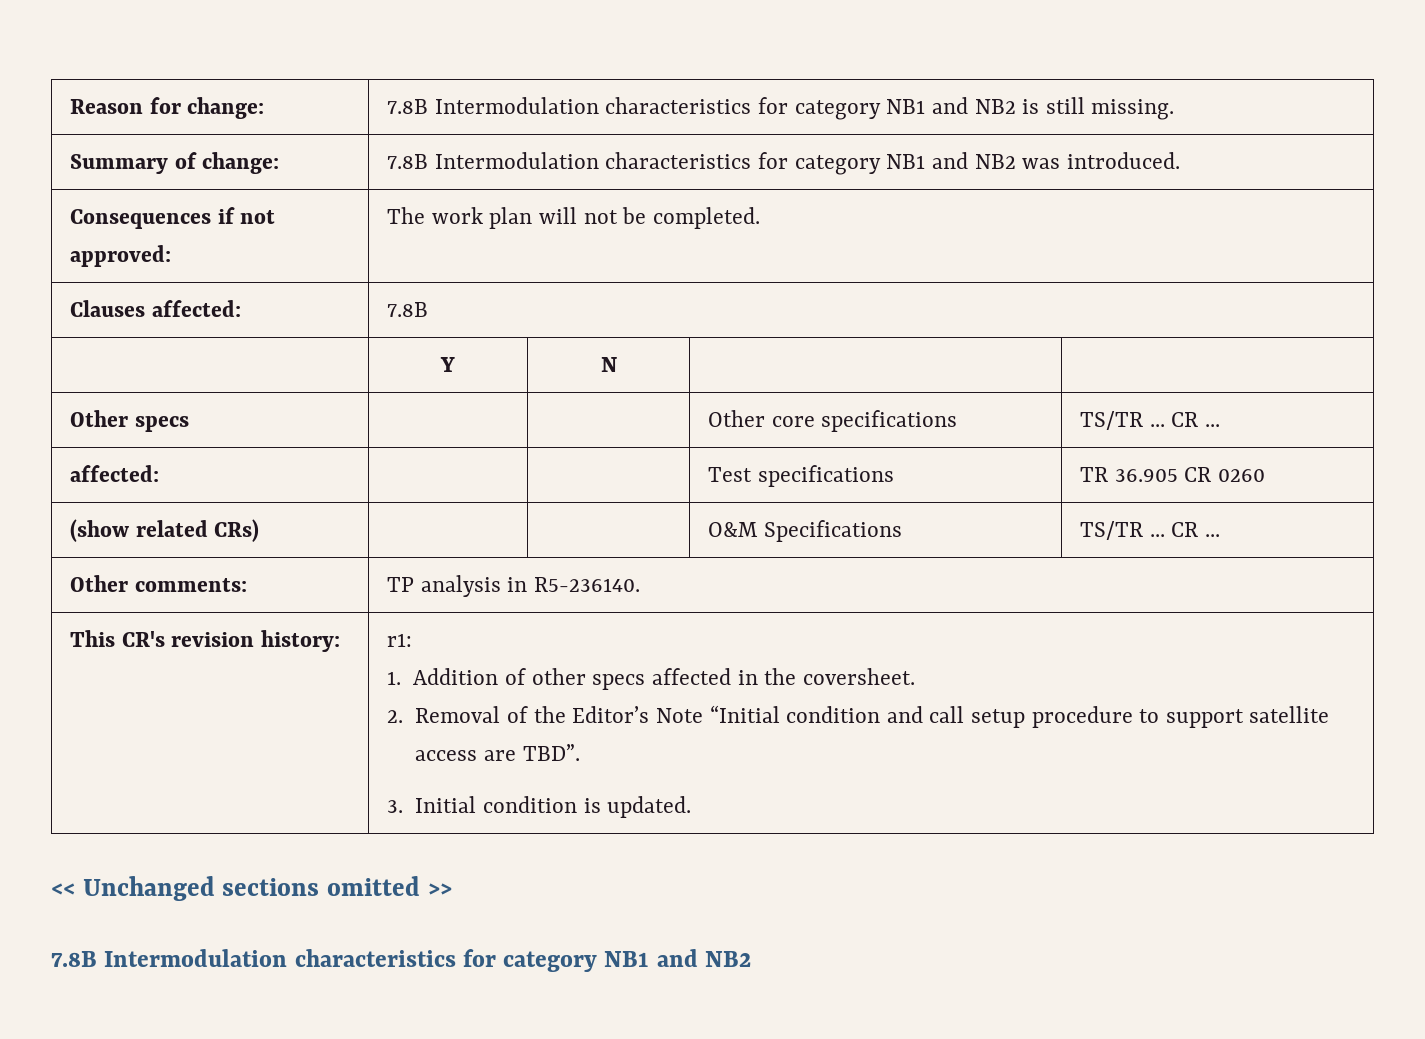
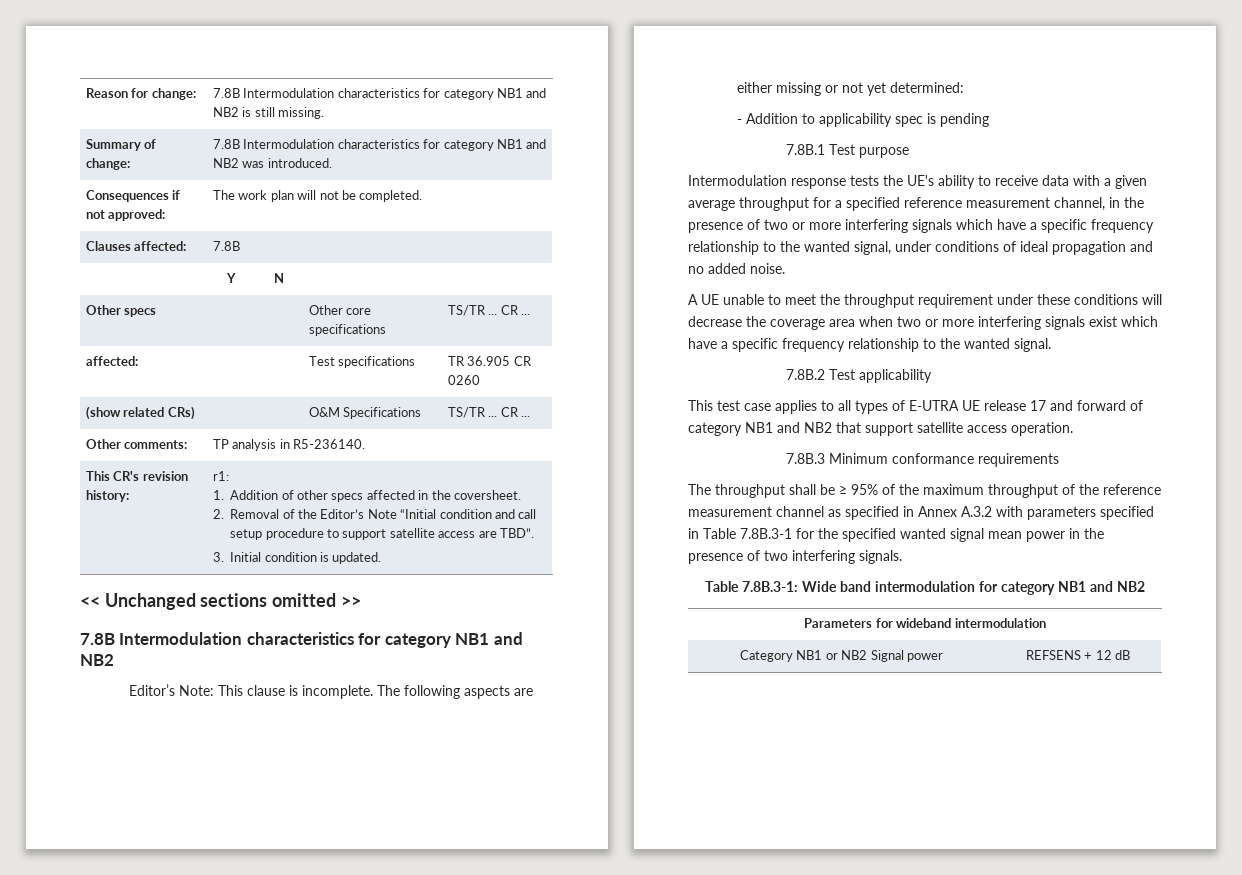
(752, 959) none -> [128,684,533,699] [736,82,964,96] [736,113,989,127] [785,144,909,158] [688,175,1147,189] [688,197,1144,211] [688,219,1154,233] [688,241,1153,255] [688,263,785,274] [688,294,1162,308] [688,316,1158,330] [688,338,1051,352] [785,369,932,383] [688,400,1143,414] [688,422,1073,436] [785,453,1059,467] [688,484,1161,498] [688,506,1154,520] [688,528,1104,542] [688,550,902,564] [705,581,1145,595] [804,618,1046,628] [740,650,943,662] [1025,650,1131,660] // Editor’s Note: This clause is incomplete. The following aspects are either missing or not yet determined: // - Addition to applicability spec is pending // 7.8B.1 Test purpose // Intermodulation response tests the UE's ability to receive data with a given average throughput for a specified reference measurement channel, in the presence of two or more interfering signals which have a specific frequency relationship to the wanted signal, under conditions of ideal propagation and no added noise. // A UE unable to meet the throughput requirement under these conditions will decrease the coverage area when two or more interfering signals exist which have a specific frequency relationship to the wanted signal. // 7.8B.2 Test applicability // This test case applies to all types of E-UTRA UE release 17 and forward of category NB1 and NB2 that support satellite access operation. // 7.8B.3 Minimum conformance requirements // The throughput shall be ≥ 95% of the maximum throughput of the reference measurement channel as specified in Annex A.3.2 with parameters specified in Table 7.8B.3-1 for the specified wanted signal mean power in the presence of two interfering signals. // Table 7.8B.3-1: Wide band intermodulation for category NB1 and NB2 // Parameters for wideband intermodulation // Category NB1 or NB2 Signal power | REFSENS + 12 dB

